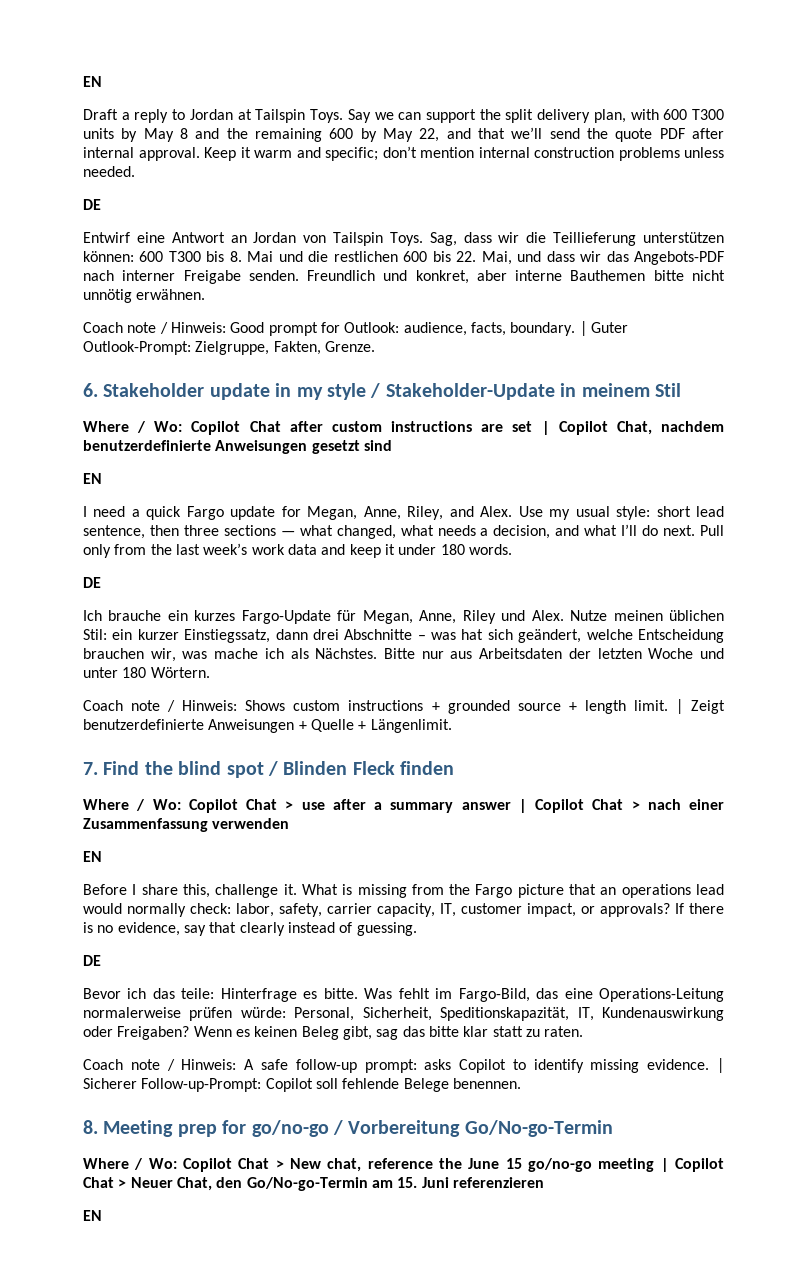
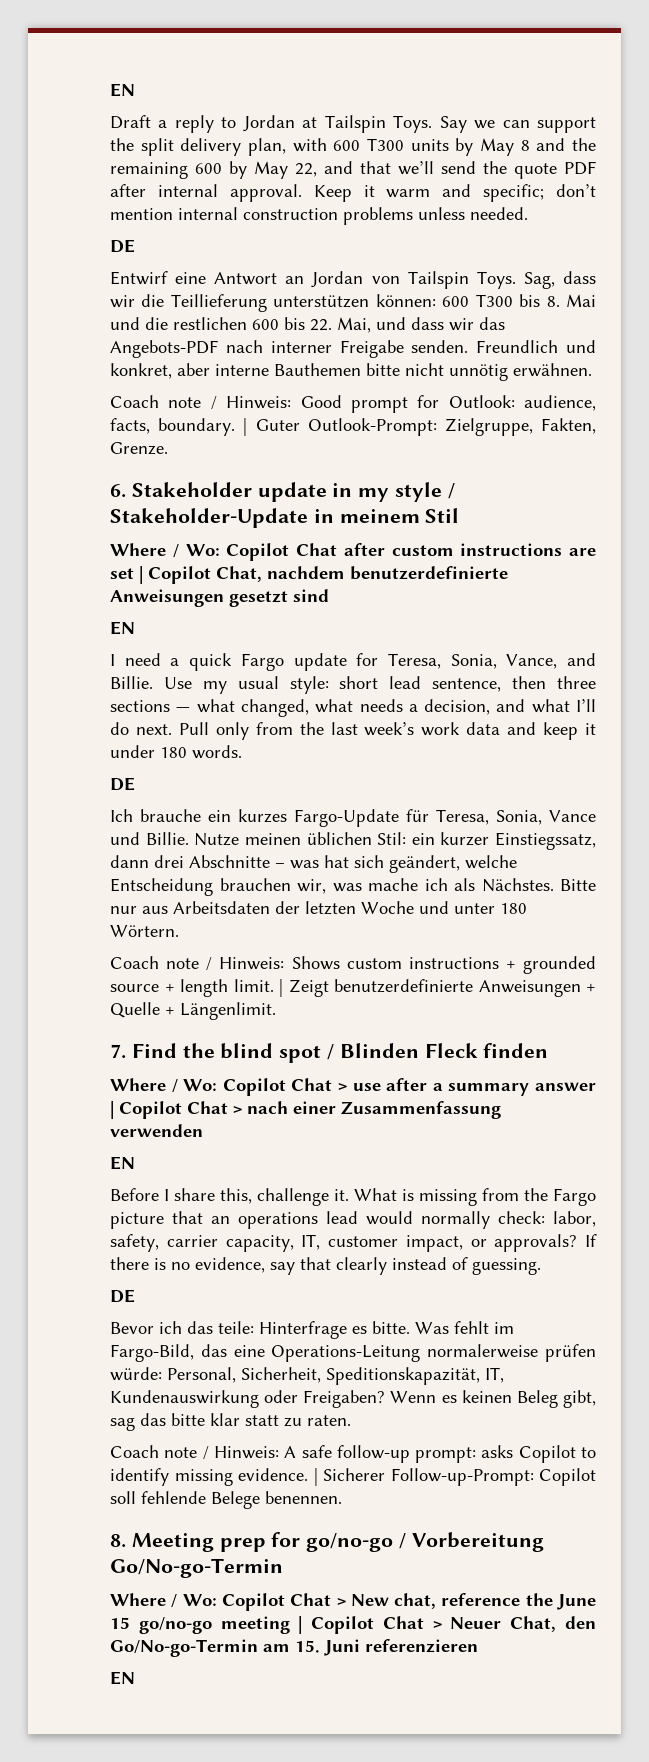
[307,506,513,520] Megan, Anne, Riley, and Alex. -> [387,653,596,669] [110,676,153,689] Teresa, Sonia, Vance, and Billie.
[362,610,564,624] Megan, Anne, Riley und Alex. -> [436,809,596,825] [110,832,189,845] Teresa, Sonia, Vance und Billie.

